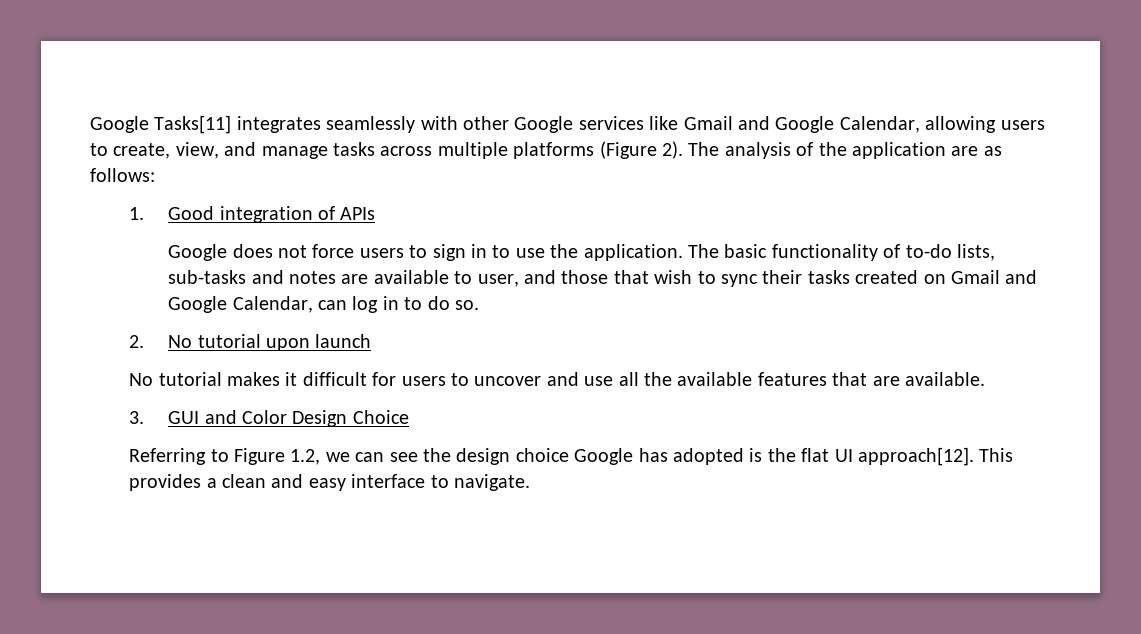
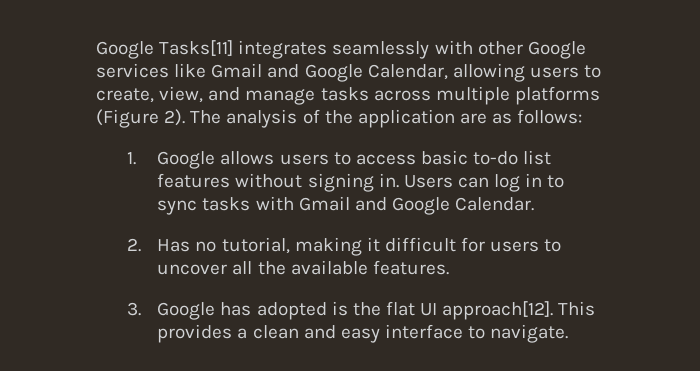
[168,206,376,223] [168,244,996,261] [168,270,1038,287] [168,296,480,313] [129,334,372,351] [129,372,280,386] Good integration of APIs // Google does not force users to sign in to use the application. The basic functionality of to-do lists, sub-tasks and notes are available to user, and those that wish to sync their tasks created on Gmail and Google Calendar, can log in to do so. // 2. No tutorial upon launch // No tutorial makes -> [157,150,552,169] [157,173,565,192] [157,196,535,215] [126,237,362,256] Google allows users to access basic to-do list features without signing in. Users can log in to sync tasks with Gmail and Google Calendar. // 2. Has no tutorial, making
[546,372,614,386] and use -> (228, 269) none
[757,372,985,386] [129,410,409,427] [129,448,569,465] features that are available. // 3. GUI and Color Design Choice // Referring to Figure 1.2, we can see the design choice -> [372,260,449,275] [126,302,141,316] features. // 3.

